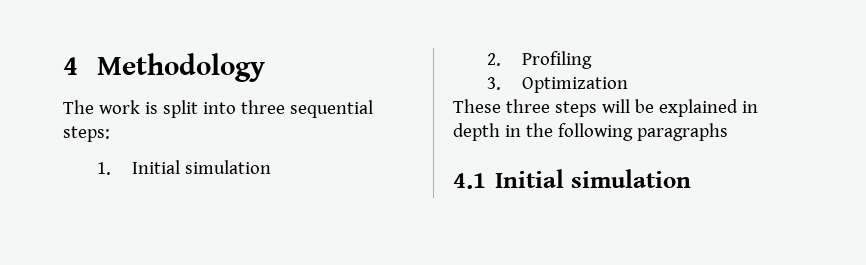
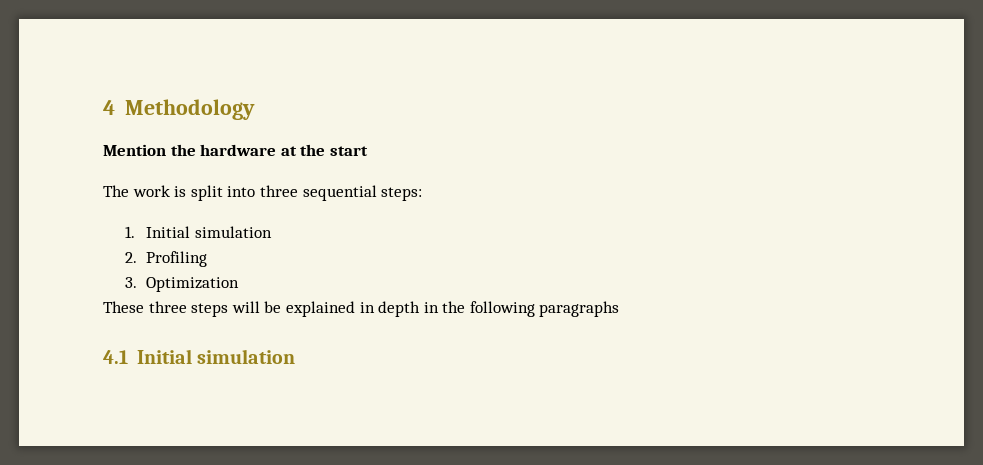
(266, 67) none -> [103,144,368,156] // Mention the hardware at the start

